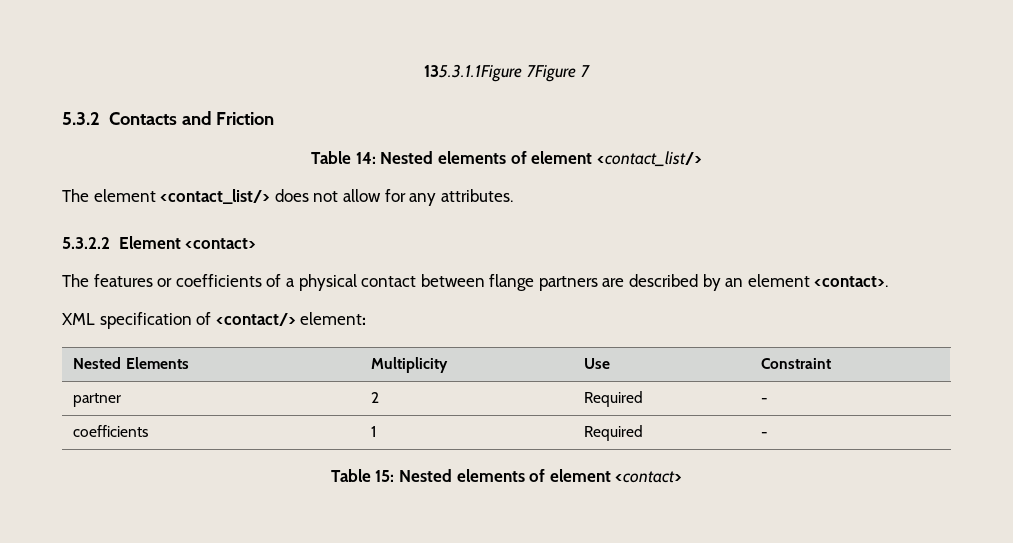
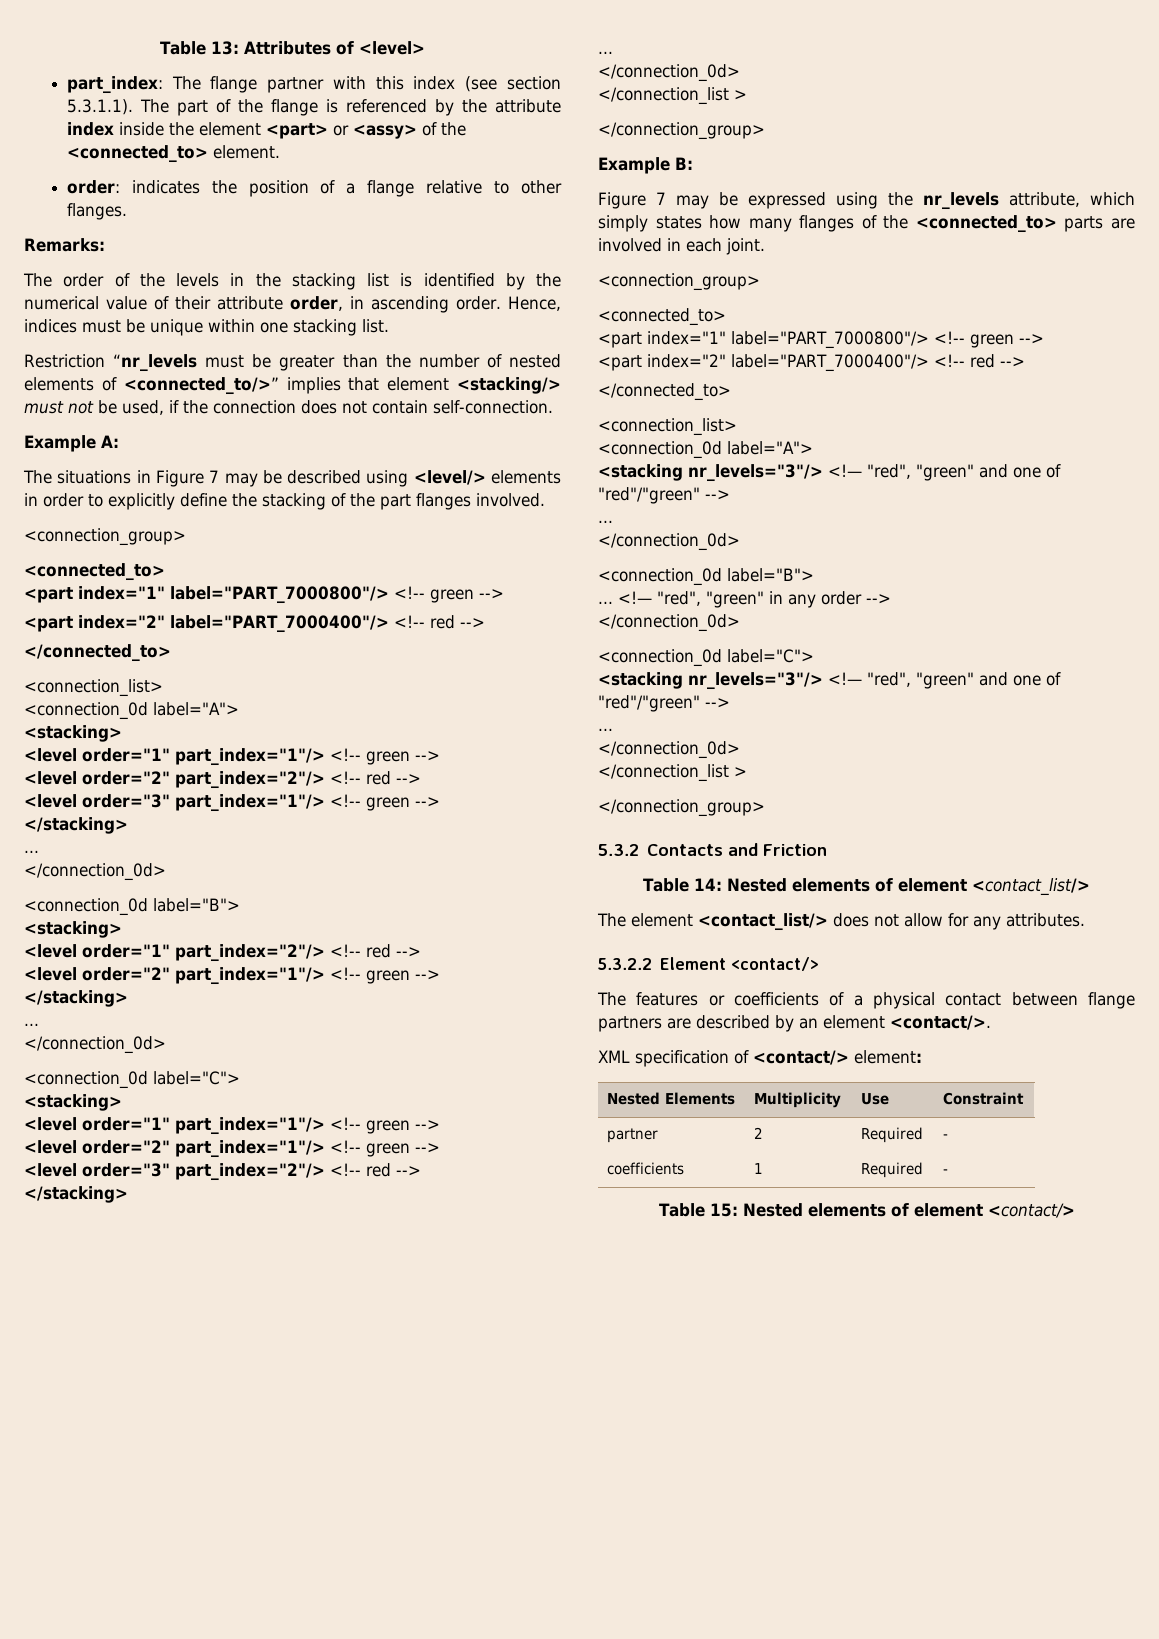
[424,64,590,82] 135.3.1.1Figure 7Figure 7 -> [160,41,425,55] [66,76,561,94] [66,99,562,116] [66,122,466,139] [66,145,280,163] [66,180,562,197] [66,203,127,220] [24,238,105,252] [23,273,561,290] [24,296,561,313] [24,319,389,336] [24,354,561,372] [24,377,561,395] [24,400,553,415] [24,435,119,452] [23,470,561,487] [24,493,545,510] [24,528,186,546] [24,563,165,581] [24,586,504,604] [24,615,485,633] [24,644,171,662] [24,679,163,697] [24,702,239,720] [24,725,122,742] [24,748,440,766] [24,771,421,789] [24,794,440,812] [24,817,128,834] [24,850,39,853] [24,863,166,881] [24,898,240,916] [24,921,122,938] [24,944,421,962] [24,967,440,985] [24,990,128,1007] [24,1023,39,1026] [24,1036,166,1054] [24,1071,240,1089] [24,1094,122,1111] [24,1117,440,1135] [24,1140,440,1158] [24,1163,421,1181] [24,1186,128,1203] [598,51,613,54] [598,64,740,82] [598,87,747,105] [598,122,765,140] [598,157,693,174] [598,192,1135,210] [598,215,1135,233] [598,238,765,255] [598,273,760,291] [598,308,726,326] [598,331,1044,349] [598,354,1025,372] [598,383,731,401] [598,418,737,436] [598,441,813,459] [598,464,1061,482] [598,487,730,504] [598,520,613,523] [598,533,740,551] [598,568,814,586] [598,591,891,608] [598,614,740,632] [598,649,814,667] [598,672,1061,690] [598,695,730,712] [598,728,613,731] [598,741,740,759] [598,764,747,782] [598,799,765,817] Table 13: Attributes of <level> // part_index: The flange partner with this index (see section 5.3.1.1). The part of the flange is referenced by the attribute index inside the element <part> or <assy> of the <connected_to> element. // order: indicates the position of a flange relative to other flanges. // Remarks: // The order of the levels in the stacking list is identified by the numerical value of their attribute order, in ascending order. Hence, indices must be unique within one stacking list. // Restriction “nr_levels must be greater than the number of nested elements of <connected_to/>” implies that element <stacking/> must not be used, if the connection does not contain self-connection. // Example A: // The situations in Figure 7 may be described using <level/> elements in order to explicitly define the stacking of the part flanges involved. // <connection_group> // <connected_to> // <part index="1" label="PART_7000800"/> <!-- green --> // <part index="2" label="PART_7000400"/> <!-- red --> // </connected_to> // <connection_list> // <connection_0d label="A"> // <stacking> // <level order="1" part_index="1"/> <!-- green --> // <level order="2" part_index="2"/> <!-- red --> // <level order="3" part_index="1"/> <!-- green --> // </stacking> // ... // </connection_0d> // <connection_0d label="B"> // <stacking> // <level order="1" part_index="2"/> <!-- red --> // <level order="2" part_index="1"/> <!-- green --> // </stacking> // ... // </connection_0d> // <connection_0d label="C"> // <stacking> // <level order="1" part_index="1"/> <!-- green --> // <level order="2" part_index="1"/> <!-- green --> // <level order="3" part_index="2"/> <!-- red --> // </stacking> // ... // </connection_0d> // </connection_list > // </connection_group> // Example B: // Figure 7 may be expressed using the nr_levels attribute, which simply states how many flanges of the <connected_to> parts are involved in each joint. // <connection_group> // <connected_to> // <part index="1" label="PART_7000800"/> <!-- green --> // <part index="2" label="PART_7000400"/> <!-- red --> // </connected_to> // <connection_list> // <connection_0d label="A"> // <stacking nr_levels="3"/> <!— "red", "green" and one of "red"/"green" --> // ... // </connection_0d> // <connection_0d label="B"> // ... <!— "red", "green" in any order --> // </connection_0d> // <connection_0d label="C"> // <stacking nr_levels="3"/> <!— "red", "green" and one of "red"/"green" --> // ... // </connection_0d> // </connection_list > // </connection_group>
[185,238,257,249] <contact> -> [731,957,820,971] <contact/>
[814,276,889,287] <contact>. -> [890,1015,991,1030] <contact/>.
[615,471,683,483] <contact> -> [987,1203,1075,1218] <contact/>

